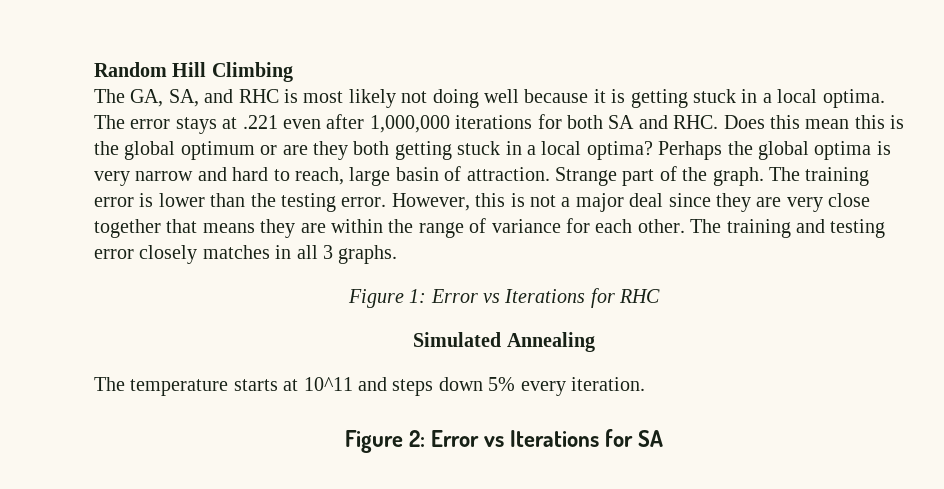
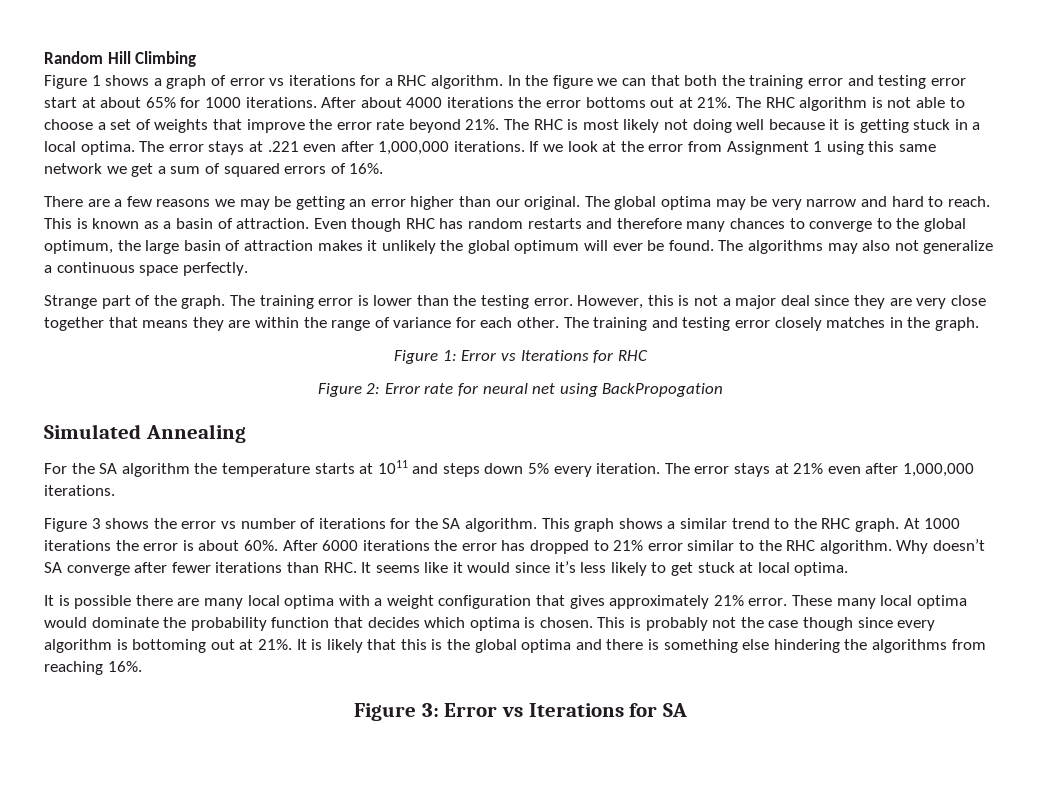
[94,89,234,107] The GA, SA, and -> [44,75,966,89] [44,97,965,111] [44,119,530,133] Figure 1 shows a graph of error vs iterations for a RHC algorithm. In the figure we can that both the training error and testing error start at about 65% for 1000 iterations. After about 4000 iterations the error bottoms out at 21%. The RHC algorithm is not able to choose a set of weights that improve the error rate beyond 21%. The
[455,114,905,129] [94,141,891,160] iterations for both SA and RHC. Does this mean this is the global optimum or are they both getting stuck in a local optima? Perhaps the global optima is -> [453,141,936,155] [44,163,384,177] [44,196,768,210] iterations. If we look at the error from Assignment 1 using this same network we get a sum of squared errors of 16%. // There are a few reasons we may be getting an error higher than our original. The global optima may be
[295,166,550,186] reach, large basin of attraction. -> [947,196,990,207] [44,218,966,232] [44,240,994,254] [44,262,248,276] reach. This is known as a basin of attraction. Even though RHC has random restarts and therefore many chances to converge to the global optimum, the large basin of attraction makes it unlikely the global optimum will ever be found. The algorithms may also not generalize a continuous space perfectly. //
[296,245,398,264] all 3 graphs. -> [907,317,979,331] the graph.
[413,332,595,352] [94,377,125,391] Simulated Annealing // The -> [317,383,724,397] [44,424,246,443] [44,463,218,477] Figure 2: Error rate for neural net using BackPropogation // Simulated Annealing // For the SA algorithm the
[303,377,353,391] 10^11 -> [377,460,408,474] 1011
[344,430,425,453] // Figure 2: -> [664,463,974,477] [44,485,115,496] [44,518,961,532] [44,539,985,554] [44,561,849,576] [44,595,967,609] [44,617,936,631] [44,639,986,653] [44,661,142,675] [354,703,439,721] The error stays at 21% even after 1,000,000 iterations. // Figure 3 shows the error vs number of iterations for the SA algorithm. This graph shows a similar trend to the RHC graph. At 1000 iterations the error is about 60%. After 6000 iterations the error has dropped to 21% error similar to the RHC algorithm. Why doesn’t SA converge after fewer iterations than RHC. It seems like it would since it’s less likely to get stuck at local optima. // It is possible there are many local optima with a weight configuration that gives approximately 21% error. These many local optima would dominate the probability function that decides which optima is chosen. This is probably not the case though since every algorithm is bottoming out at 21%. It is likely that this is the global optima and there is something else hindering the algorithms from reaching 16%. // Figure 3:

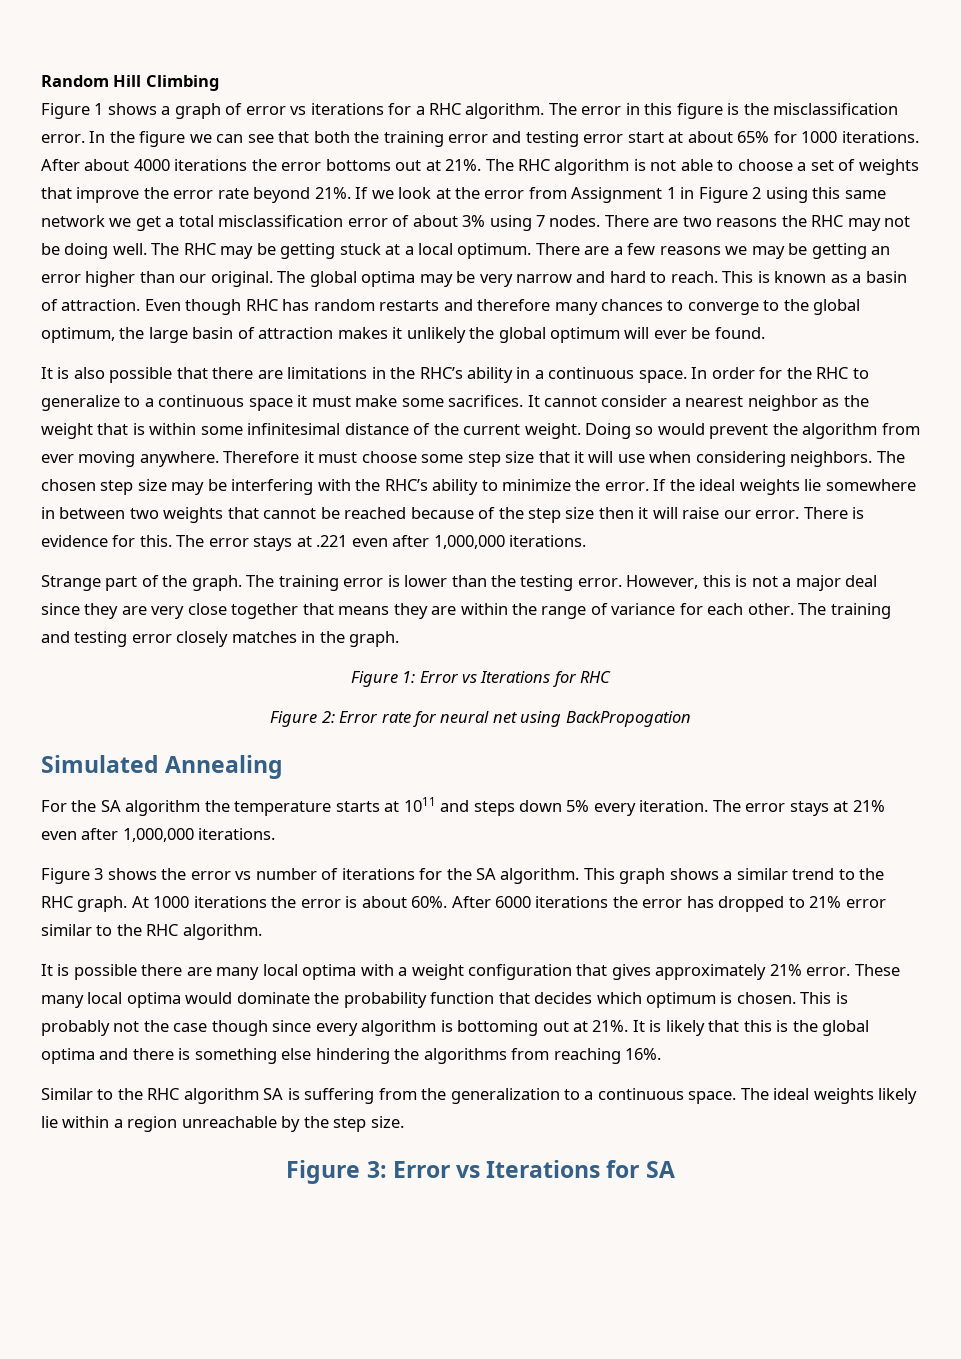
(504, 82) none -> [548,103,899,119] [41,134,85,143] The error in this figure is the misclassification error.
(647, 82) none -> [247,134,274,143] see
[504,119,981,133] [44,141,525,155] The RHC is most likely not doing well because it is getting stuck in a local optima. The error stays at .221 even after 1,000,000 iterations. -> (351, 193) none
(823, 146) none -> [680,187,762,203] in Figure 2
[170,163,384,177] sum of squared errors of 16%. // -> [178,215,911,231] [41,243,532,259] total misclassification error of about 3% using 7 nodes. There are two reasons the RHC may not be doing well. The RHC may be getting stuck at a local optimum.
[718,240,994,254] [44,262,248,276] The algorithms may also not generalize a continuous space perfectly. -> [41,367,869,383] [41,395,869,411] [41,423,920,439] [41,451,905,467] [41,479,916,495] [41,507,865,523] [41,535,587,551] // It is also possible that there are limitations in the RHC’s ability in a continuous space. In order for the RHC to generalize to a continuous space it must make some sacrifices. It cannot consider a nearest neighbor as the weight that is within some infinitesimal distance of the current weight. Doing so would prevent the algorithm from ever moving anywhere. Therefore it must choose some step size that it will use when considering neighbors. The chosen step size may be interfering with the RHC’s ability to minimize the error. If the ideal weights lie somewhere in between two weights that cannot be reached because of the step size then it will raise our error. There is evidence for this. The error stays at .221 even after 1,000,000 iterations.
[896,539,985,554] [44,561,849,576] Why doesn’t SA converge after fewer iterations than RHC. It seems like it would since it’s less likely to get stuck at local optima. -> (262, 932) none
[469,617,520,631] optima -> [646,992,717,1008] optimum
(142, 666) none -> [41,1088,918,1104] [41,1116,404,1132] // Similar to the RHC algorithm SA is suffering from the generalization to a continuous space. The ideal weights likely lie within a region unreachable by the step size.

